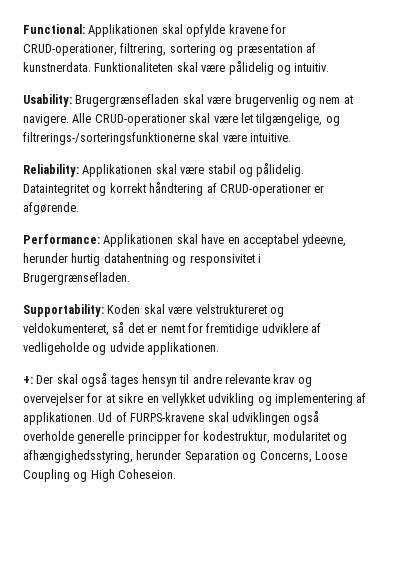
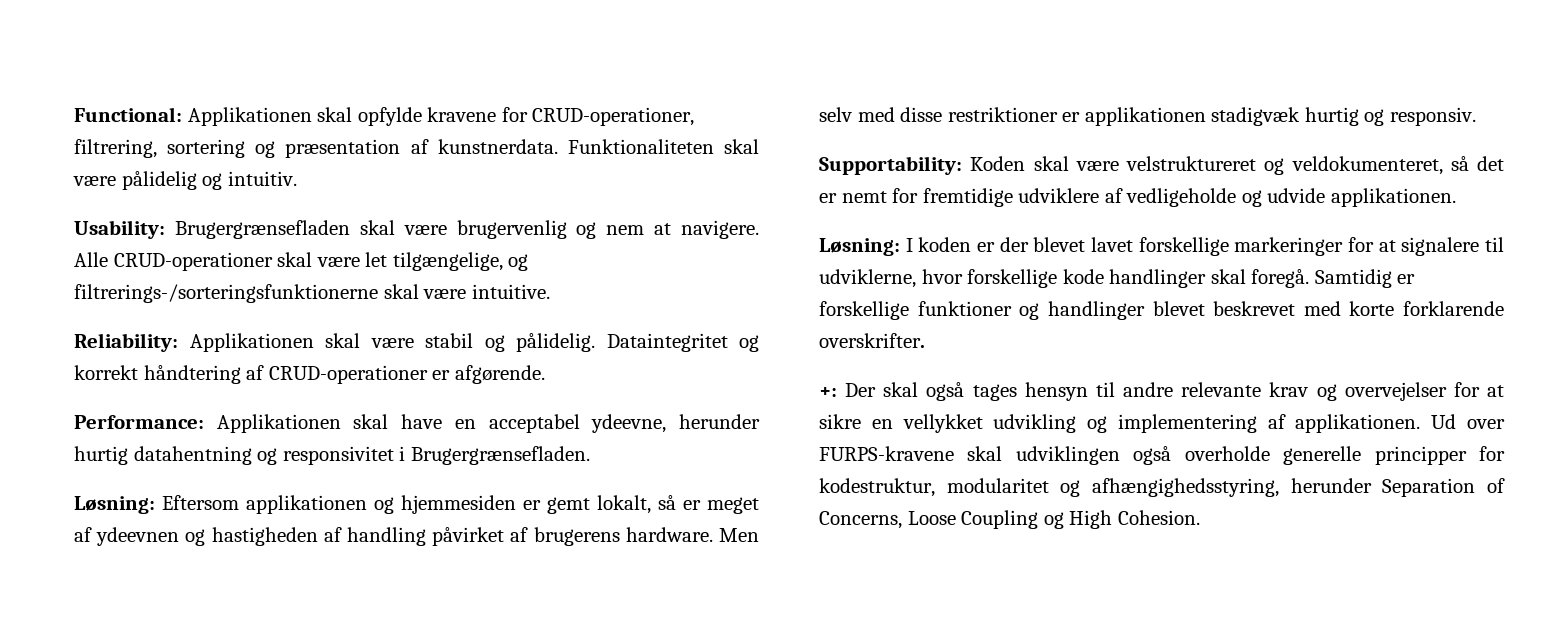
(130, 278) none -> [74,495,759,514] [74,527,759,546] [819,107,1476,126] // Løsning: Eftersom applikationen og hjemmesiden er gemt lokalt, så er meget af ydeevnen og hastigheden af handling påvirket af brugerens hardware. Men selv med disse restriktioner er applikationen stadigvæk hurtig og responsiv.
(220, 348) none -> [819,237,1504,256] [819,269,1416,288] [819,301,1504,320] [819,333,925,348] // Løsning: I koden er der blevet lavet forskellige markeringer for at signalere til udviklerne, hvor forskellige kode handlinger skal foregå. Samtidig er forskellige funktioner og handlinger blevet beskrevet med korte forklarende overskrifter.
[115,412,127,422] of -> [1467,419,1505,429] over
[242,453,257,463] og -> [1487,478,1505,493] of
[118,469,177,479] Coheseion. -> [1117,510,1200,525] Cohesion.

